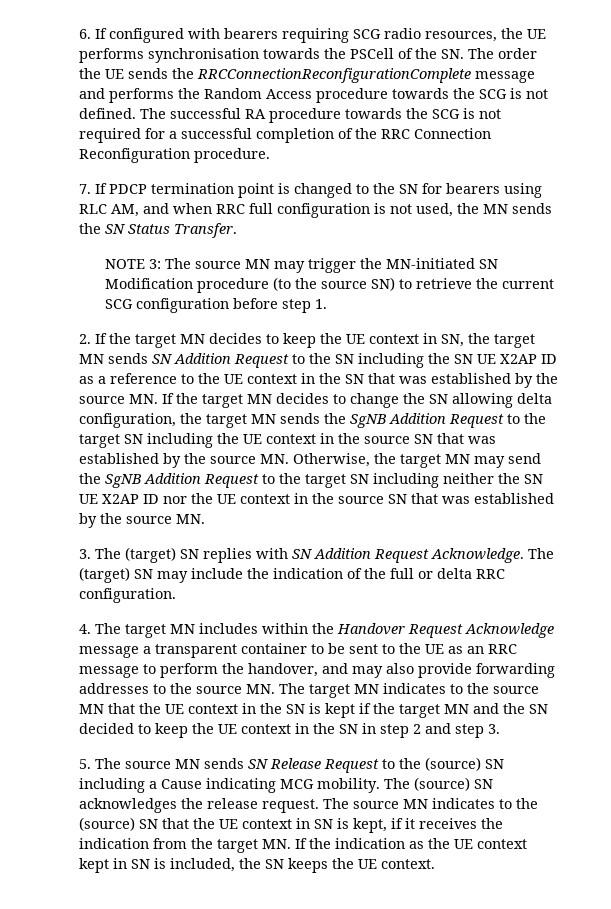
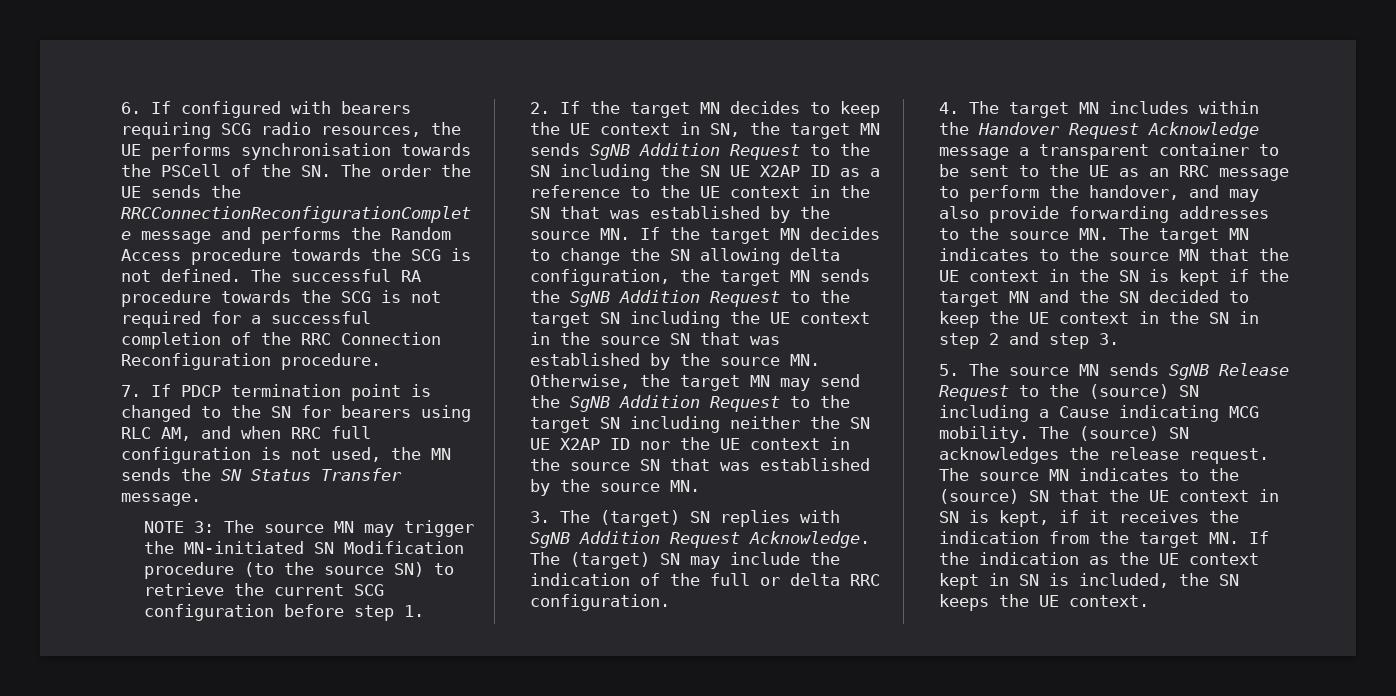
[173,223,237,238] Transfer. -> [321,468,403,481] [121,493,202,506] Transfer message.
[151,354,172,364] SN -> [590,144,631,160] SgNB
[291,549,312,559] SN -> [530,532,571,548] SgNB
[247,759,268,769] SN -> [1169,364,1210,380] SgNB

